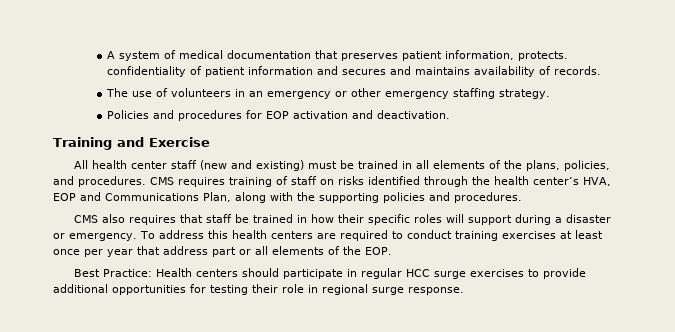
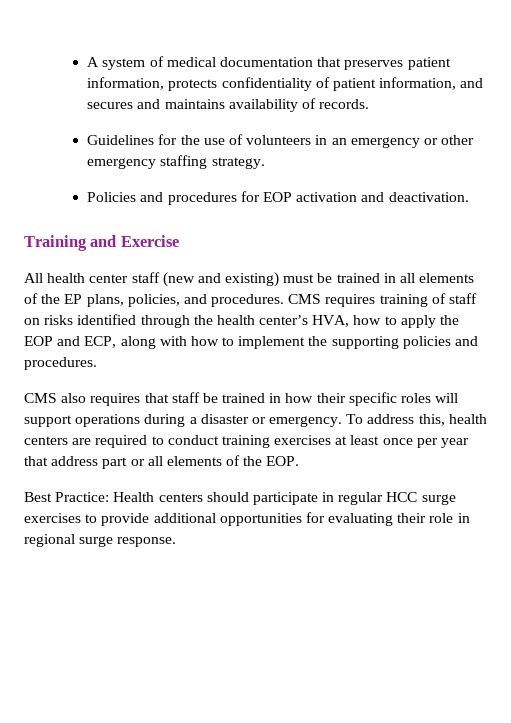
[517,51,568,61] protects. -> [168,79,218,91] protects
[247,66,313,75] information -> [379,77,457,90] information,
[105,88,128,97] The -> [87,134,200,145] Guidelines for the
(523, 164) none -> [64,294,83,304] EP
[53,192,293,203] EOP and Communications Plan, along with -> [353,315,460,328] [24,336,306,349] how to apply the EOP and ECP, along with how to implement
(513, 220) none -> [75,414,141,427] operations
[207,230,228,239] this -> [418,414,445,426] this,
[210,285,248,295] testing -> [328,513,394,526] evaluating

